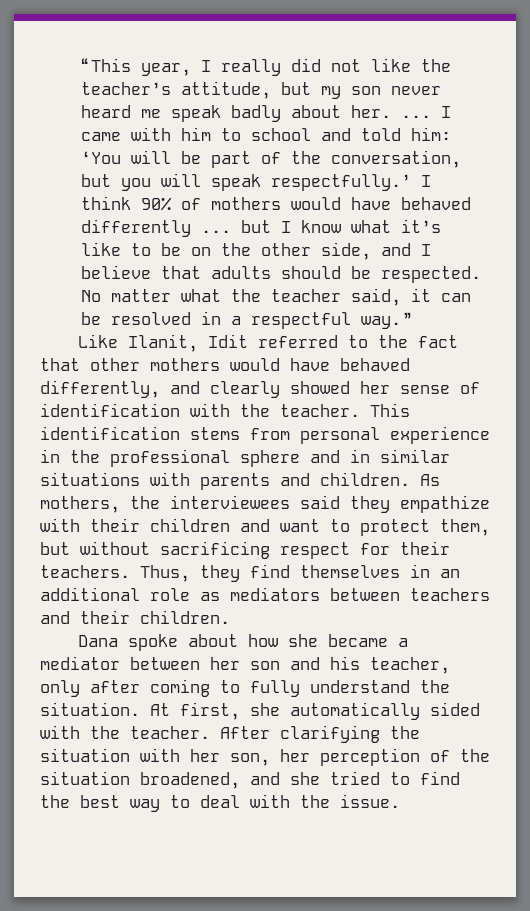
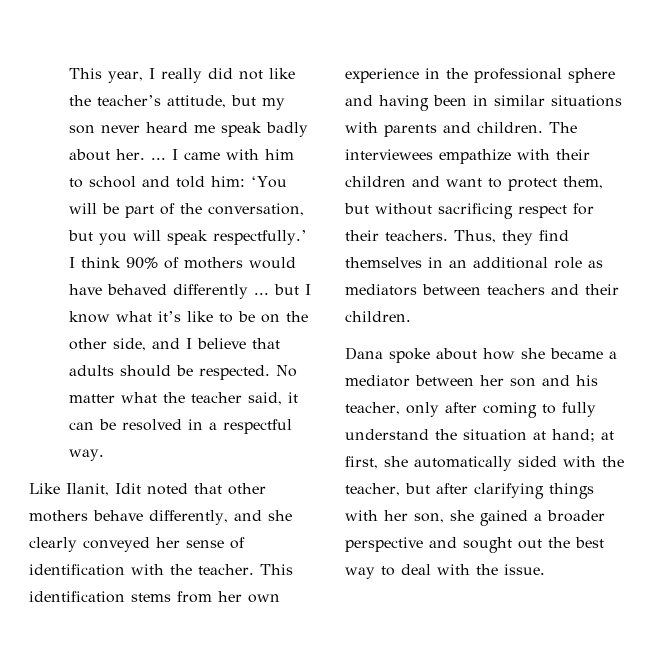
[81,58,132,72] “This -> [69,68,103,79] This
[361,312,412,329] way.” -> [69,449,105,461] way.
[258,335,459,348] [40,358,410,371] [40,380,350,398] referred to the fact that other mothers would have behaved differently, and clearly showed -> [147,483,266,495] [29,510,292,525] [29,537,150,552] noted that other mothers behave differently, and she clearly conveyed
[300,427,380,444] personal -> [218,591,280,603] her own
(340, 456) none -> [379,95,467,111] having been
[420,474,440,486] [40,495,390,513] As mothers, the interviewees said they -> [549,122,577,133] [345,149,433,160] The interviewees
[40,702,170,716] situation. At -> [463,429,614,442] situation at hand; at
[130,725,420,743] [40,748,490,766] [40,771,460,789] teacher. After clarifying the situation with her son, her perception of the situation broadened, and she tried to find -> [345,483,594,499] [345,510,605,526] [345,537,542,553] teacher, but after clarifying things with her son, she gained a broader perspective and sought out

